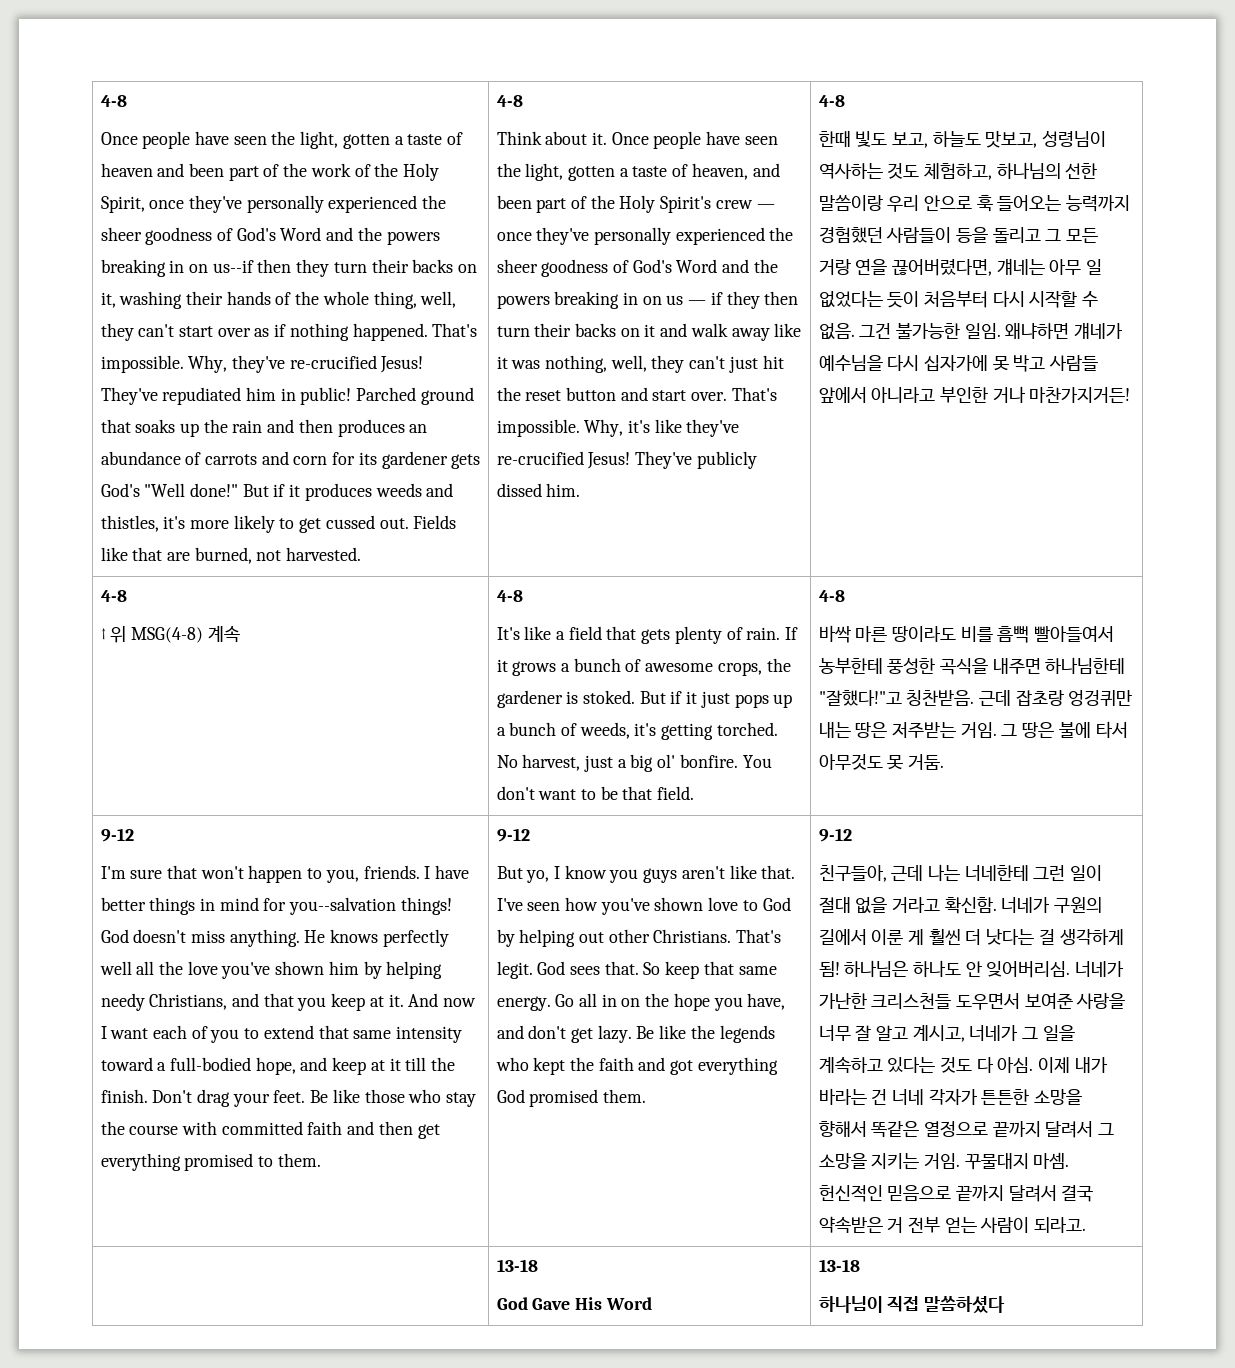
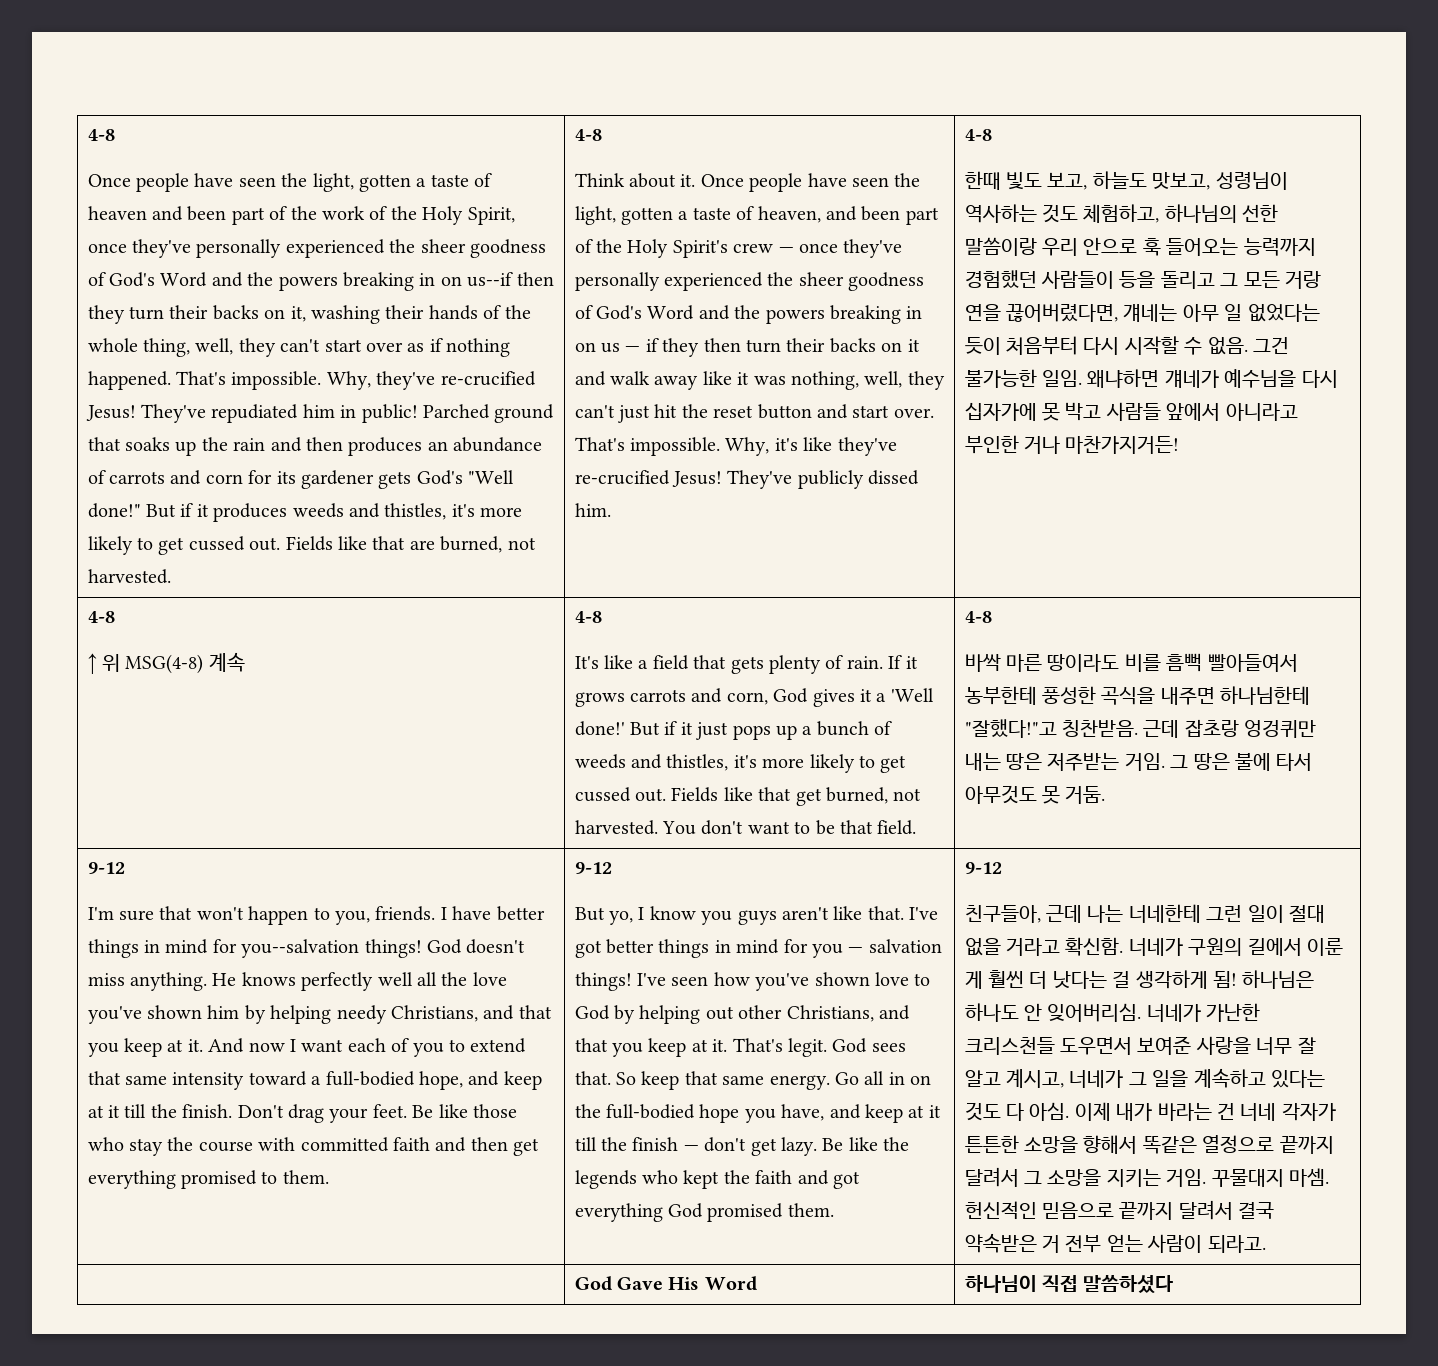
[561,658,791,676] [496,690,636,708] a bunch of awesome crops, the gardener is stoked. -> [630,688,934,707] [574,721,625,736] carrots and corn, God gives it a 'Well done!'
[579,722,778,740] [496,754,738,772] weeds, it's getting torched. No harvest, just a big ol' bonfire. -> [574,754,907,773] [574,787,922,806] [574,820,658,835] weeds and thistles, it's more likely to get cussed out. Fields like that get burned, not harvested.
(523, 904) none -> [574,939,942,958] [574,972,667,991] got better things in mind for you — salvation things! I've
[653,929,732,943] Christians. -> [786,1005,911,1022] [574,1038,728,1057] Christians, and that you keep at it.
(670, 1000) none -> [606,1104,696,1119] full-bodied
(524, 1032) none -> [865,1104,941,1123] [574,1137,699,1151] keep at it till the finish —
[496,1259,538,1272] 13-18 // -> (1266, 1244) none
[818,1259,860,1272] 13-18 // -> (757, 1283) none

